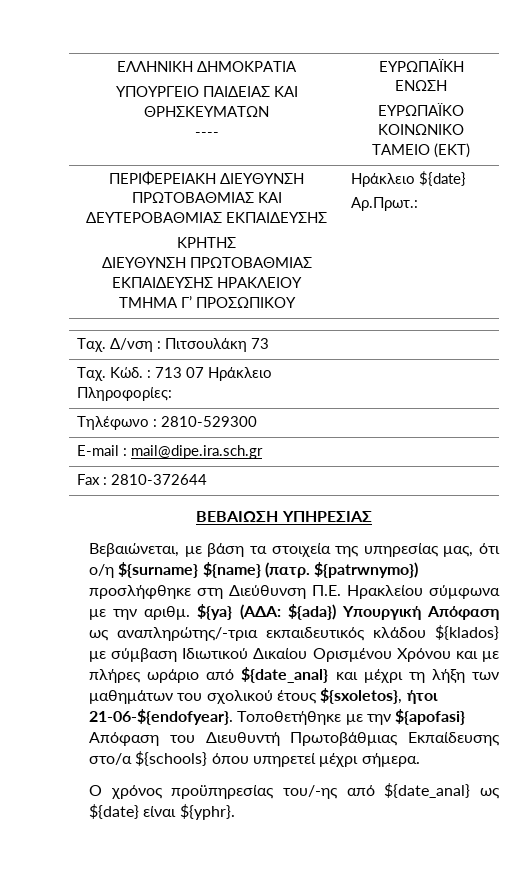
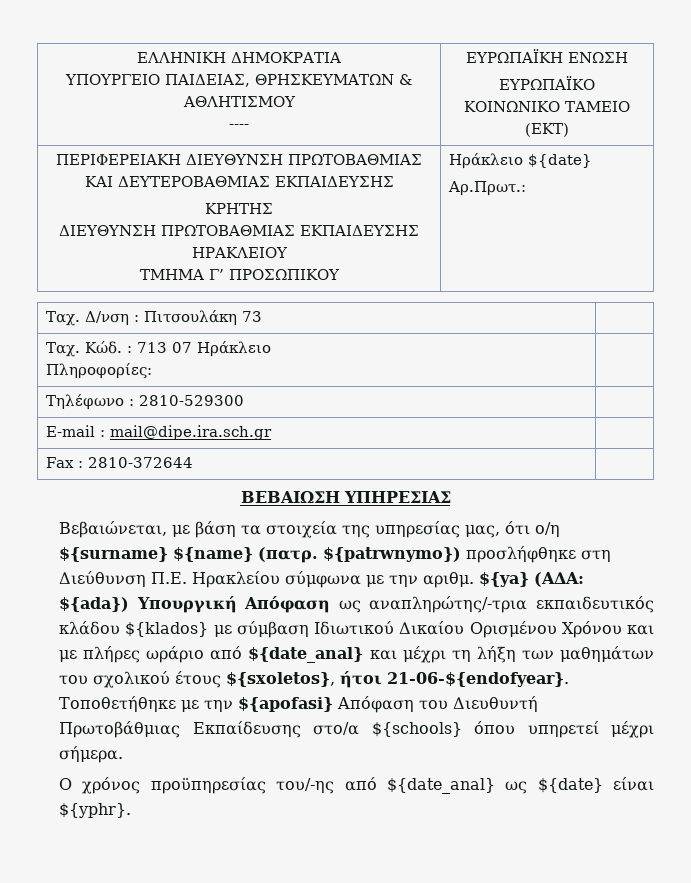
[202,86,298,97] ΠΑΙΔΕΙΑΣ ΚΑΙ -> [165,74,250,87] ΠΑΙΔΕΙΑΣ,
(269, 111) none -> [399,74,412,85] [182,96,296,107] & ΑΘΛΗΤΙΣΜΟΥ

